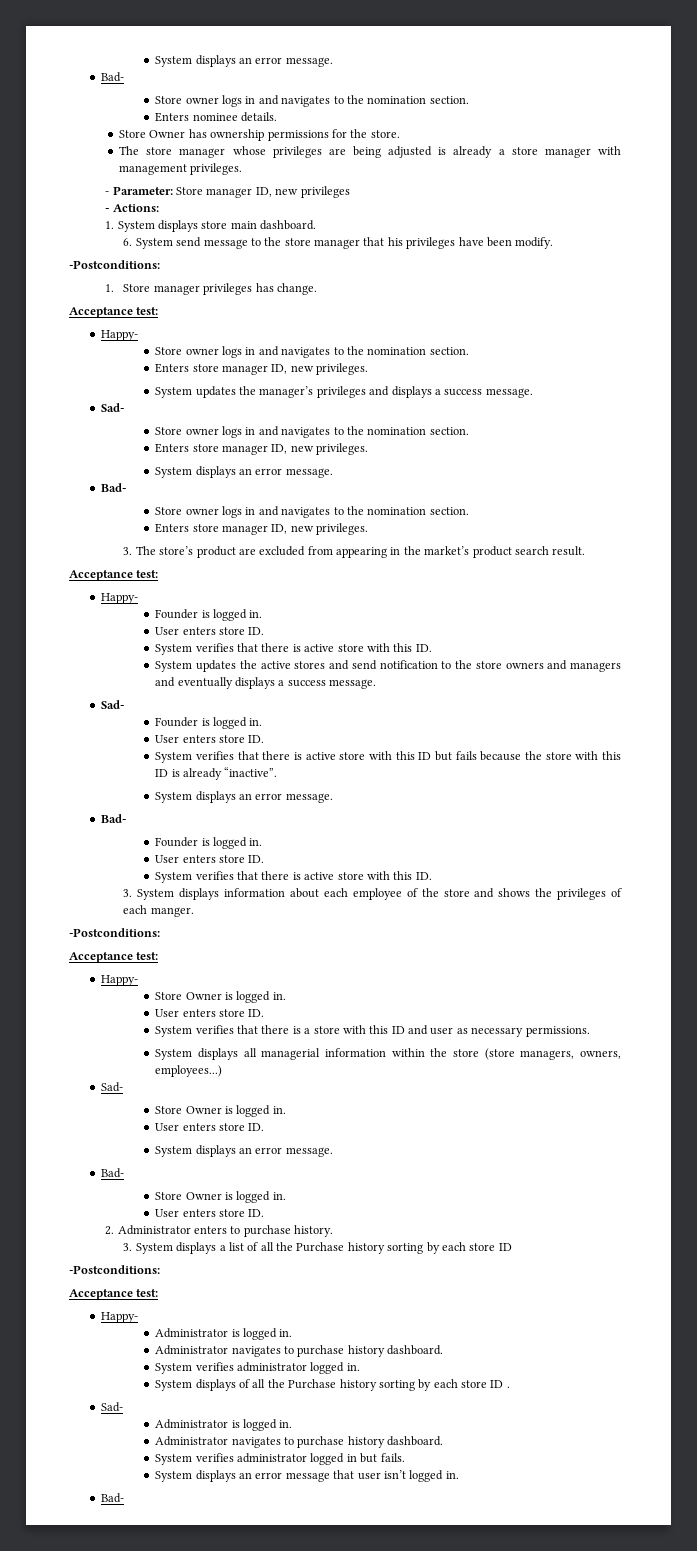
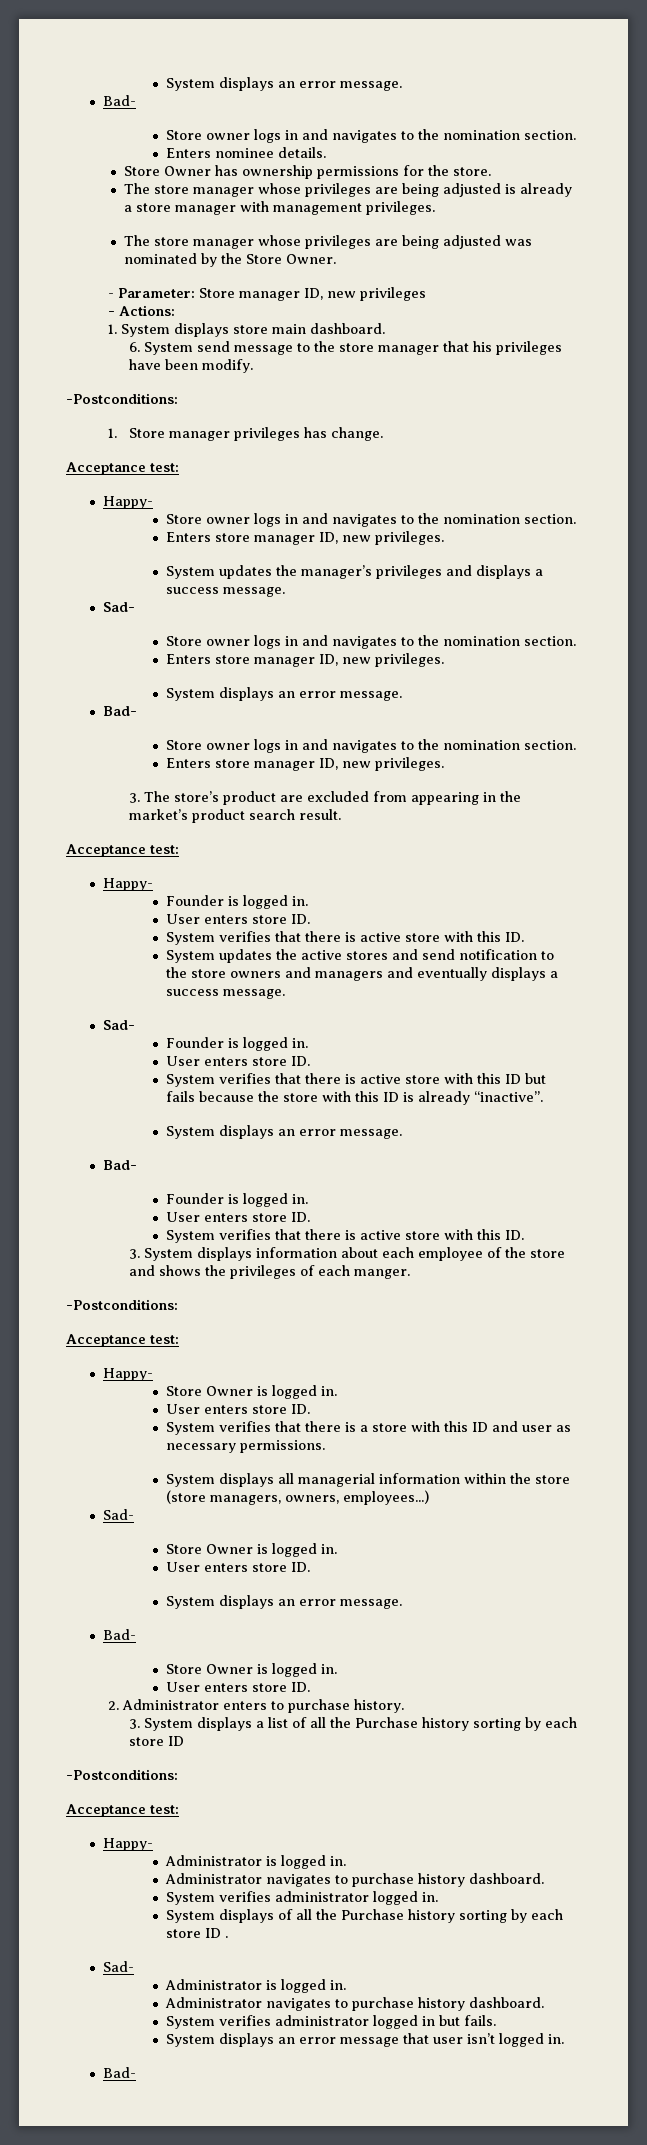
(243, 169) none -> [124,235,533,249] [124,253,337,267] // The store manager whose privileges are being adjusted was nominated by the Store Owner.

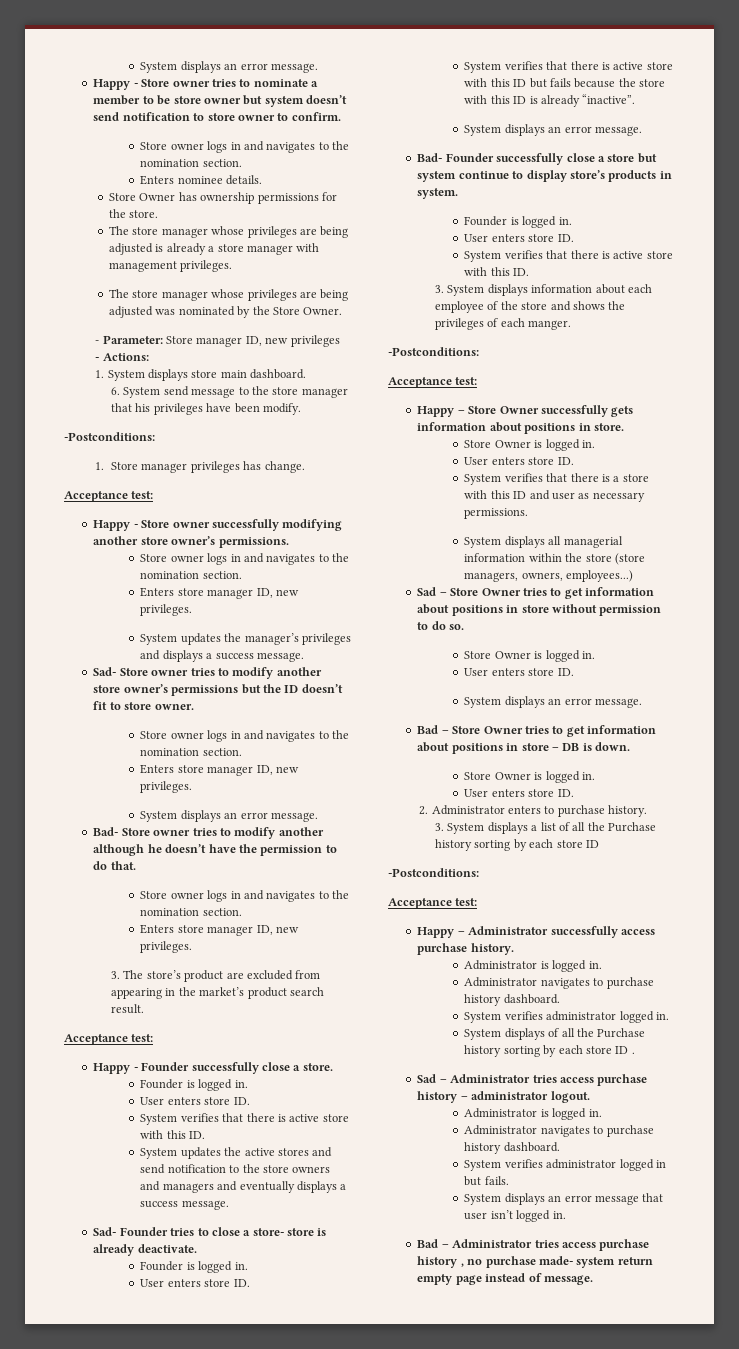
[166,77,403,91] [103,95,137,106] System displays an error message. // Bad- -> [140,61,318,73] [93,79,319,90] [93,95,348,107] [93,112,341,121] System displays an error message. // Happy - Store owner tries to nominate a member to be store owner but system doesn’t send notification to store owner to confirm.
[103,496,154,509] Happy- -> [93,519,343,531] [93,536,289,548] Happy - Store owner successfully modifying another store owner’s permissions.
(136, 607) none -> [119,667,322,679] [93,684,343,696] [93,701,194,710] Store owner tries to modify another store owner’s permissions but the ID doesn’t fit to store owner.
(138, 711) none -> [121,827,324,839] [93,844,337,856] [93,861,136,870] Store owner tries to modify another although he doesn’t have the permission to do that.
[103,878,154,891] Happy- -> [93,1062,333,1074] Happy - Founder successfully close a store.
(136, 1025) none -> [119,1227,327,1236] [93,1244,197,1256] Founder tries to close a store- store is already deactivate.
(138, 1165) none -> [445,153,657,165] [417,170,672,182] [417,188,459,199] Founder successfully close a store but system continue to display store’s products in system.
[103,1368,154,1381] Happy- -> [417,405,634,417] [417,422,624,434] Happy – Store Owner successfully gets information about positions in store.
[103,1509,135,1520] Sad- -> [417,587,655,599] [417,604,662,616] [417,621,465,630] Sad – Store Owner tries to get information about positions in store without permission to do so.
[103,1629,137,1640] Bad- -> [417,725,657,737] [417,742,631,754] Bad – Store Owner tries to get information about positions in store – DB is down.
[103,1838,154,1851] Happy- -> [417,926,655,938] [417,943,514,955] Happy – Administrator successfully access purchase history.
[103,1961,135,1972] Sad- -> [417,1074,648,1086] [417,1091,590,1103] Sad – Administrator tries access purchase history – administrator logout.
[103,2067,137,2078] Bad- -> [417,1239,650,1251] [417,1256,653,1268] [417,1273,593,1285] Bad – Administrator tries access purchase history , no purchase made- system return empty page instead of message.

